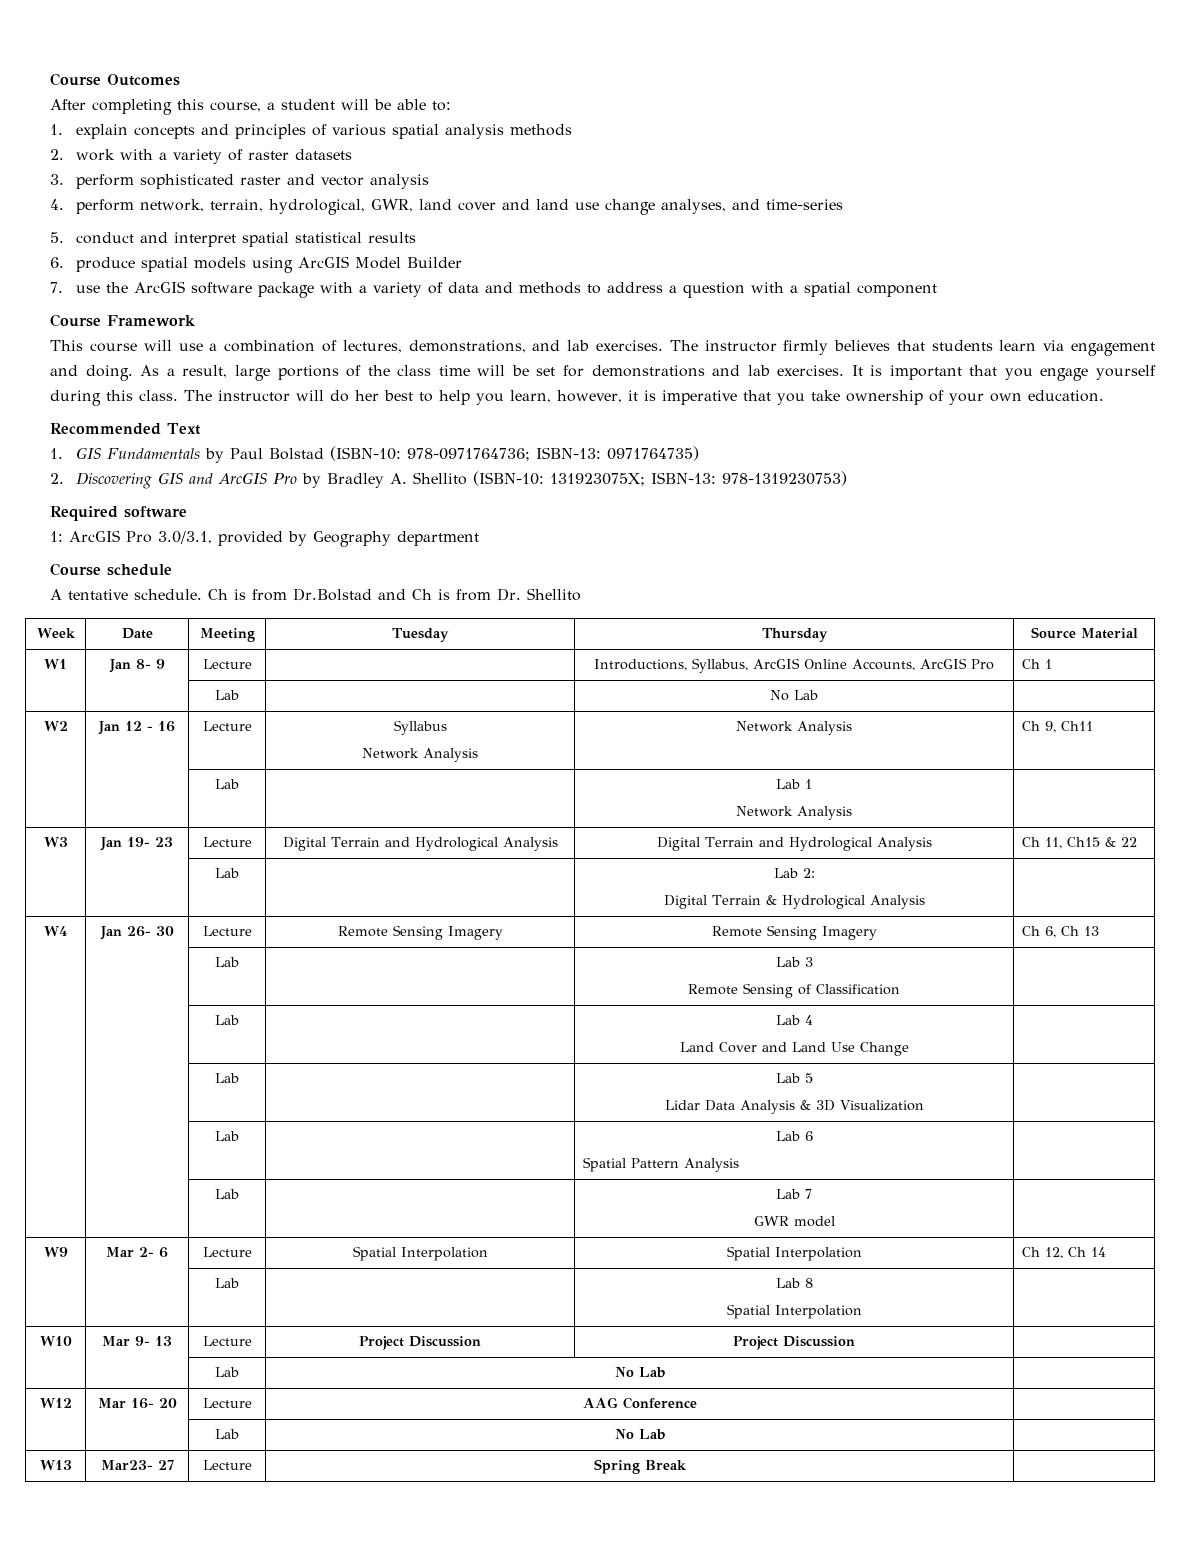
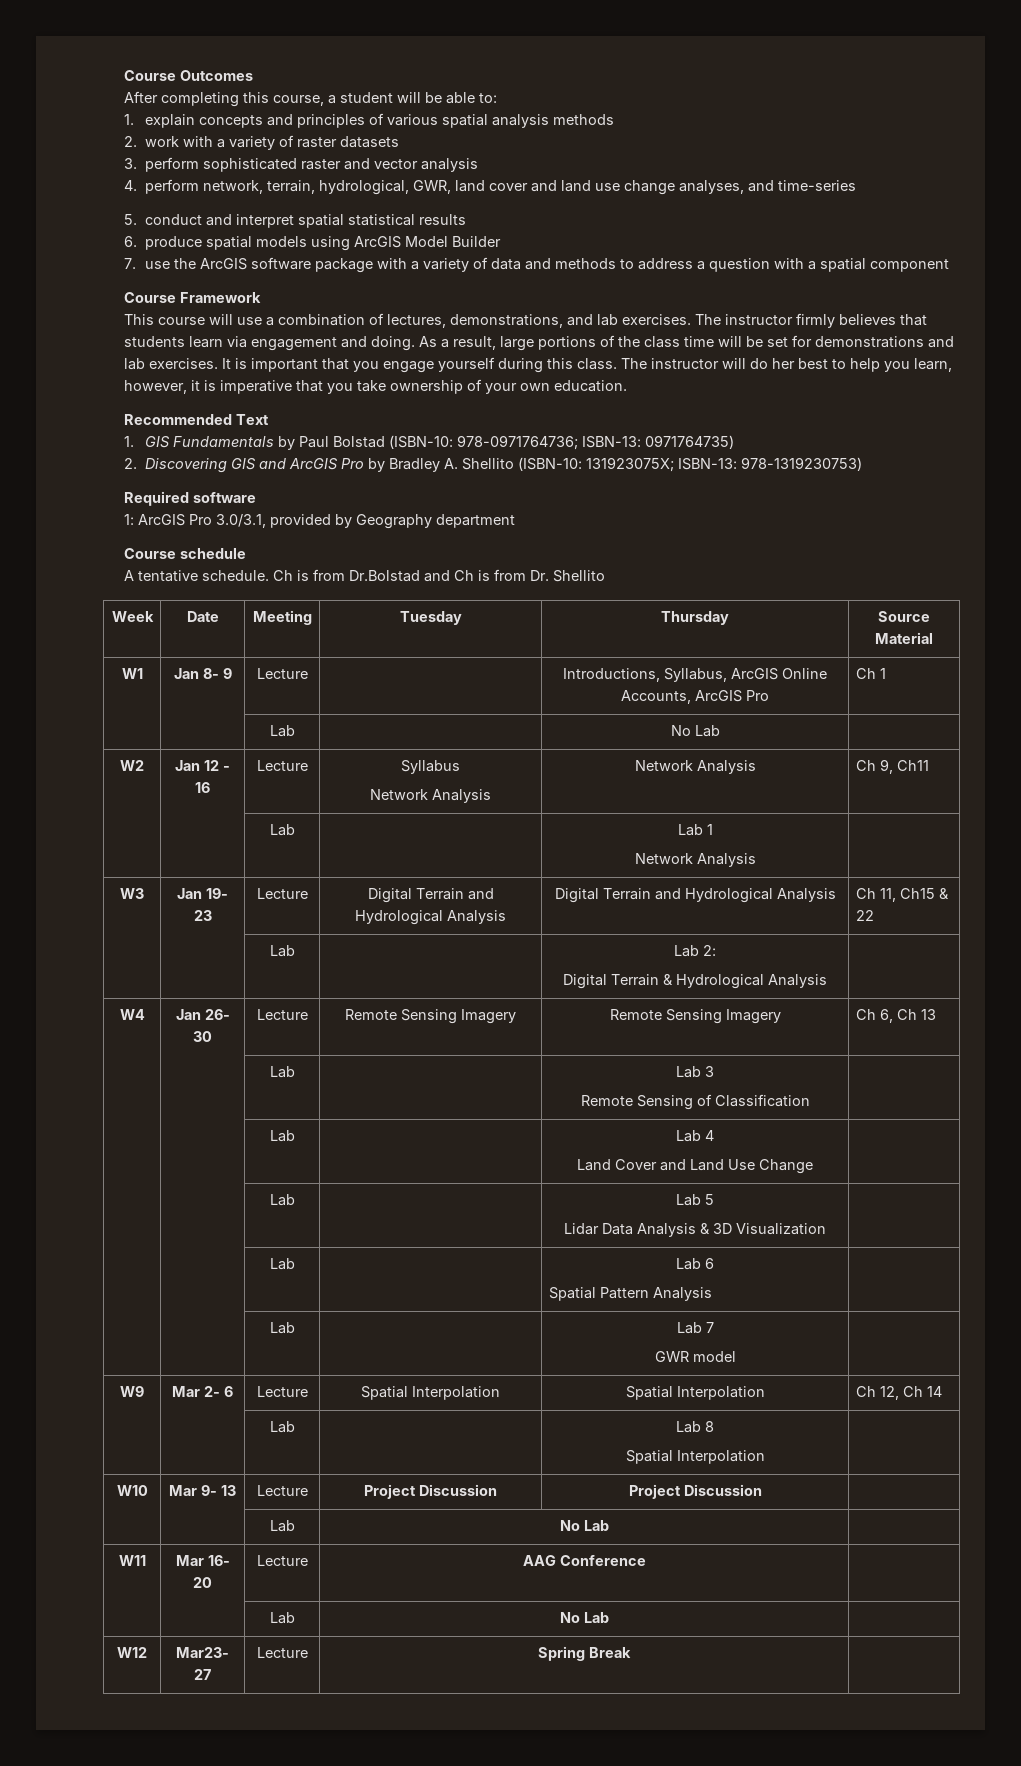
[39,1398,72,1408] W12 -> [118,1555,146,1566] W11
[39,1460,72,1470] W13 -> [117,1647,147,1658] W12

